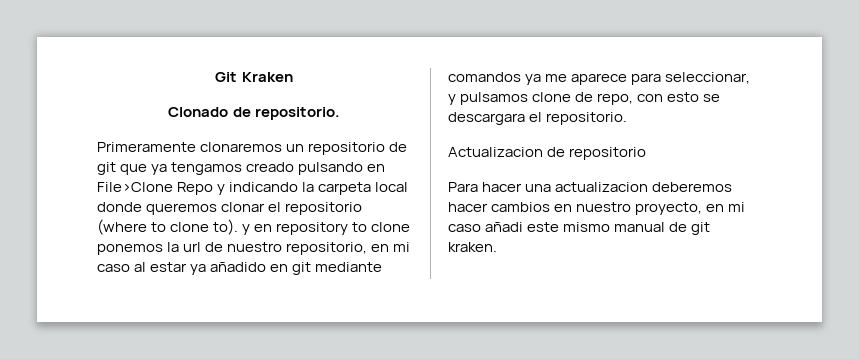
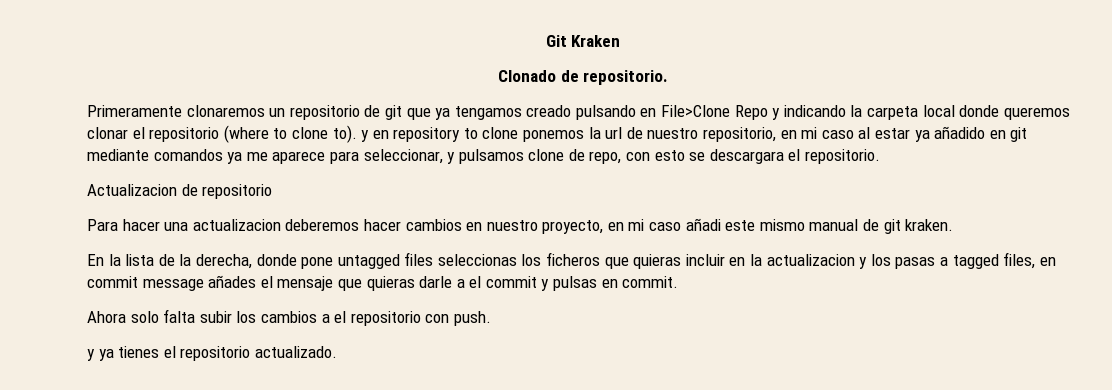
(497, 247) none -> [87,252,1056,269] [87,275,679,291] [87,309,491,326] [87,346,337,361] // En la lista de la derecha, donde pone untagged files seleccionas los ficheros que quieras incluir en la actualizacion y los pasas a tagged files, en commit message añades el mensaje que quieras darle a el commit y pulsas en commit. // Ahora solo falta subir los cambios a el repositorio con push. // y ya tienes el repositorio actualizado.

